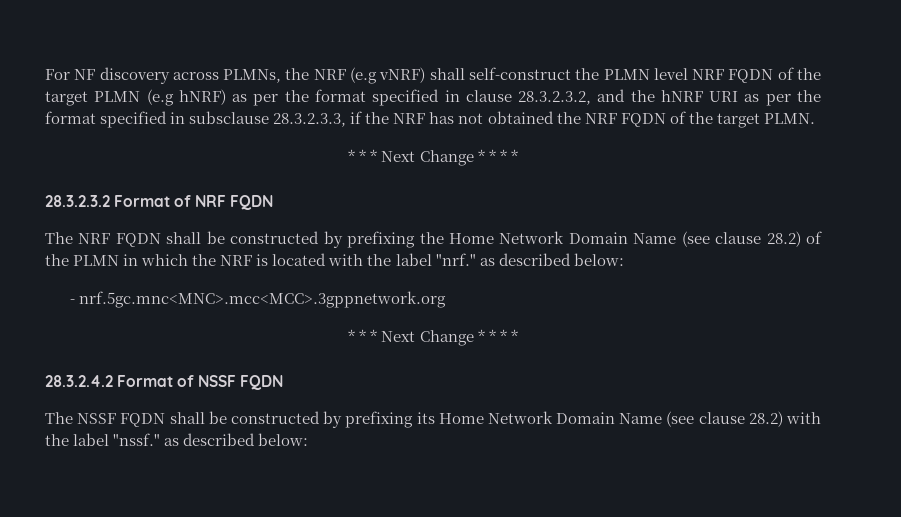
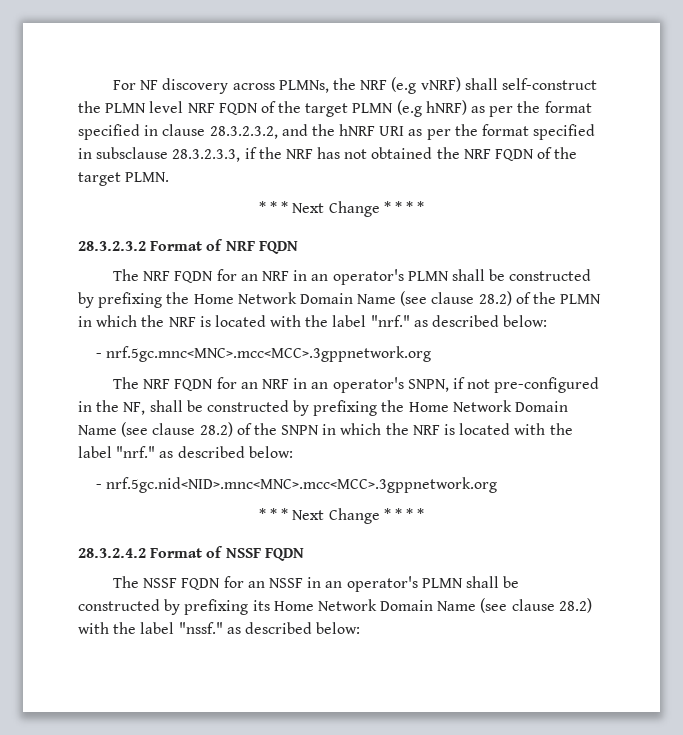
(161, 240) none -> [216,269,449,285] for an NRF in an operator's PLMN
(447, 299) none -> [113,377,600,393] [78,400,569,416] [78,422,573,437] [78,446,293,458] [95,477,497,493] // The NRF FQDN for an NRF in an operator's SNPN, if not pre-configured in the NF, shall be constructed by prefixing the Home Network Domain Name (see clause 28.2) of the SNPN in which the NRF is located with the label "nrf." as described below: // - nrf.5gc.nid<NID>.mnc<MNC>.mcc<MCC>.3gppnetwork.org
(166, 420) none -> [223,576,463,592] for an NSSF in an operator's PLMN

